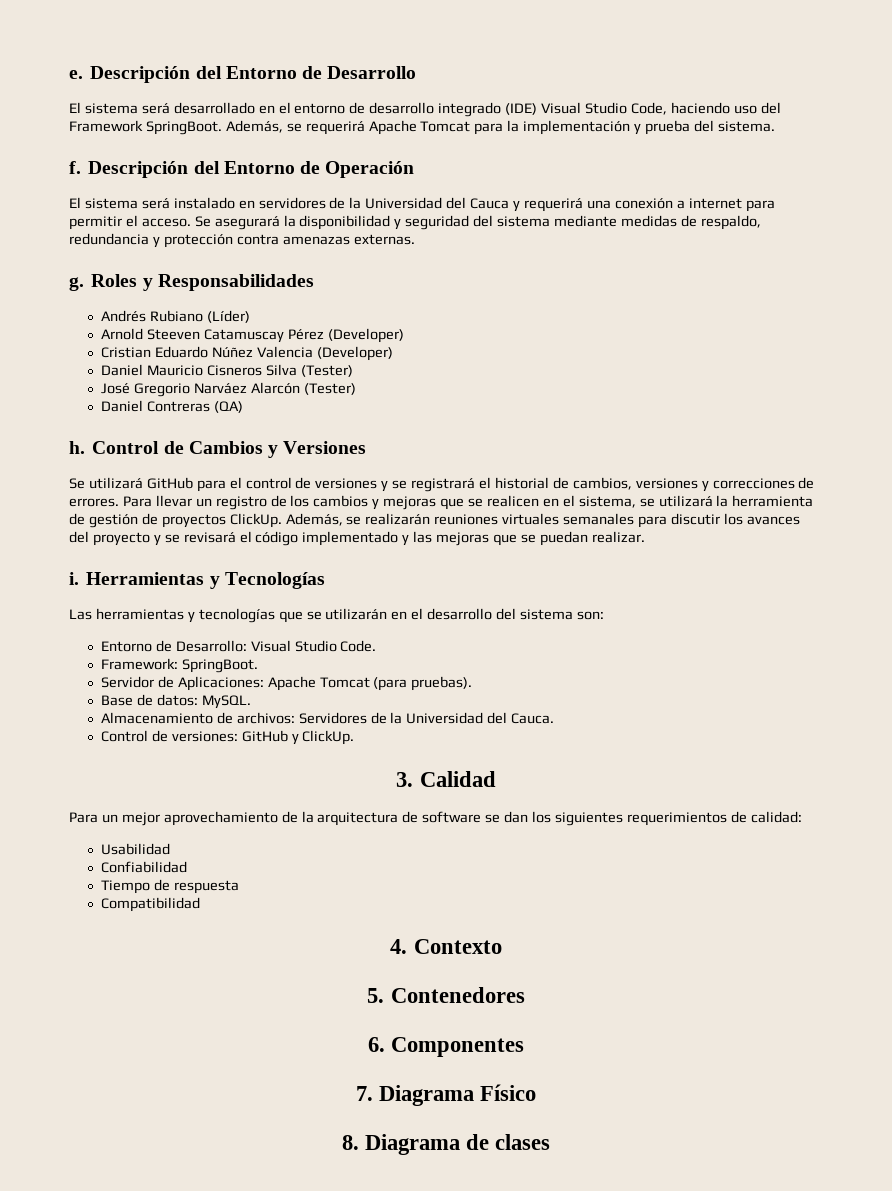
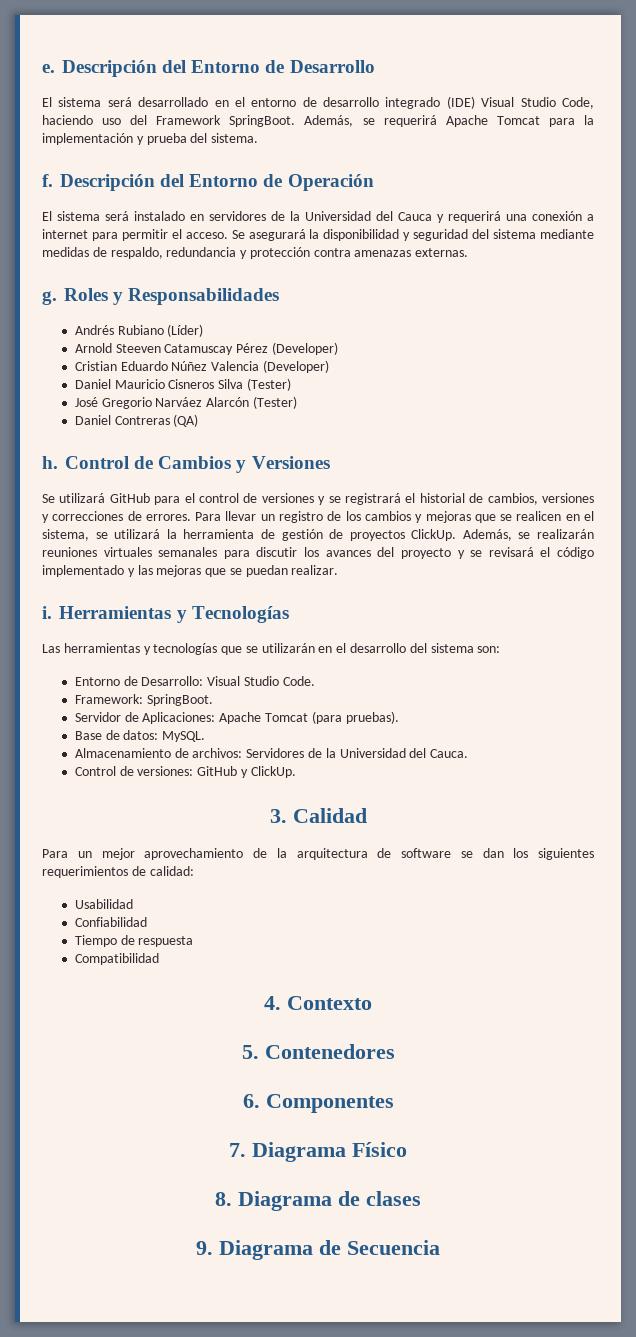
(551, 1142) none -> [196,1240,440,1260] // 9. Diagrama de Secuencia

